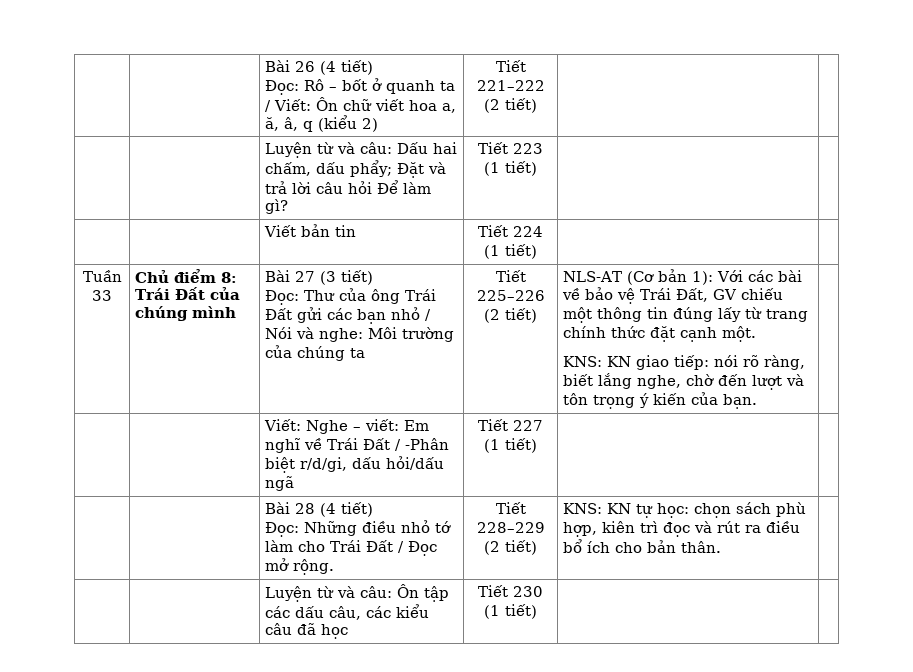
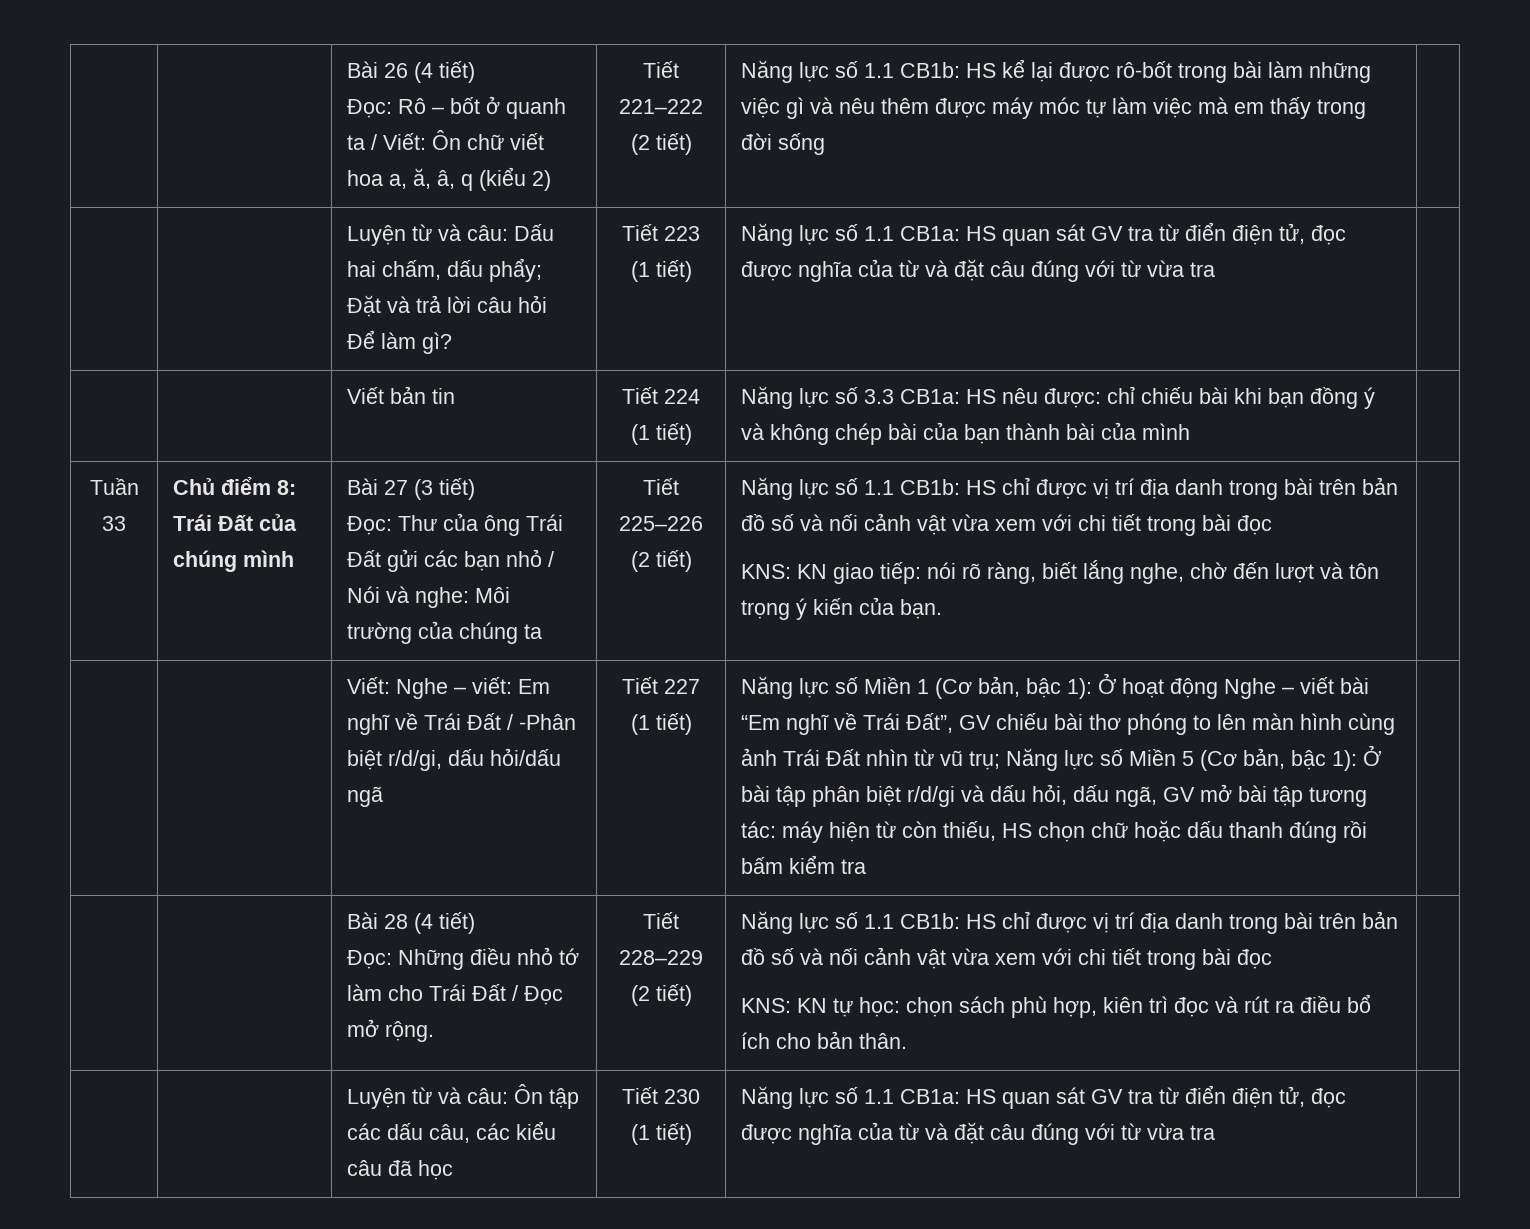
(537, 105) none -> [741,59,1372,83] [741,97,1367,119] [741,133,826,155] Năng lực số 1.1 CB1b: HS kể lại được rô-bốt trong bài làm những việc gì và nêu thêm được máy móc tự làm việc mà em thấy trong đời sống
(537, 168) none -> [741,222,1347,246] [741,259,1216,282] Năng lực số 1.1 CB1a: HS quan sát GV tra từ điển điện tử, đọc được nghĩa của từ và đặt câu đúng với từ vừa tra
(537, 251) none -> [741,386,1376,409] [741,422,1191,445] Năng lực số 3.3 CB1a: HS nêu được: chỉ chiếu bài khi bạn đồng ý và không chép bài của bạn thành bài của mình
[563,269,803,285] [562,287,784,304] [563,307,809,323] [563,326,757,342] NLS-AT (Cơ bản 1): Với các bài về bảo vệ Trái Đất, GV chiếu một thông tin đúng lấy từ trang chính thức đặt cạnh một. -> [741,477,1399,500] [741,513,1273,536] Năng lực số 1.1 CB1b: HS chỉ được vị trí địa danh trong bài trên bản đồ số và nối cảnh vật vừa xem với chi tiết trong bài đọc
(537, 445) none -> [741,673,1370,699] [741,713,1396,735] [741,745,1382,771] [741,784,1368,807] [741,820,1368,843] [741,855,867,874] Năng lực số Miền 1 (Cơ bản, bậc 1): Ở hoạt động Nghe – viết bài “Em nghĩ về Trái Đất”, GV chiếu bài thơ phóng to lên màn hình cùng ảnh Trái Đất nhìn từ vũ trụ; Năng lực số Miền 5 (Cơ bản, bậc 1): Ở bài tập phân biệt r/d/gi và dấu hỏi, dấu ngã, GV mở bài tập tương tác: máy hiện từ còn thiếu, HS chọn chữ hoặc dấu thanh đúng rồi bấm kiểm tra
(537, 547) none -> [741,911,1399,934] [741,947,1273,970] Năng lực số 1.1 CB1b: HS chỉ được vị trí địa danh trong bài trên bản đồ số và nối cảnh vật vừa xem với chi tiết trong bài đọc //
(537, 611) none -> [741,1085,1347,1109] [741,1122,1216,1145] Năng lực số 1.1 CB1a: HS quan sát GV tra từ điển điện tử, đọc được nghĩa của từ và đặt câu đúng với từ vừa tra

